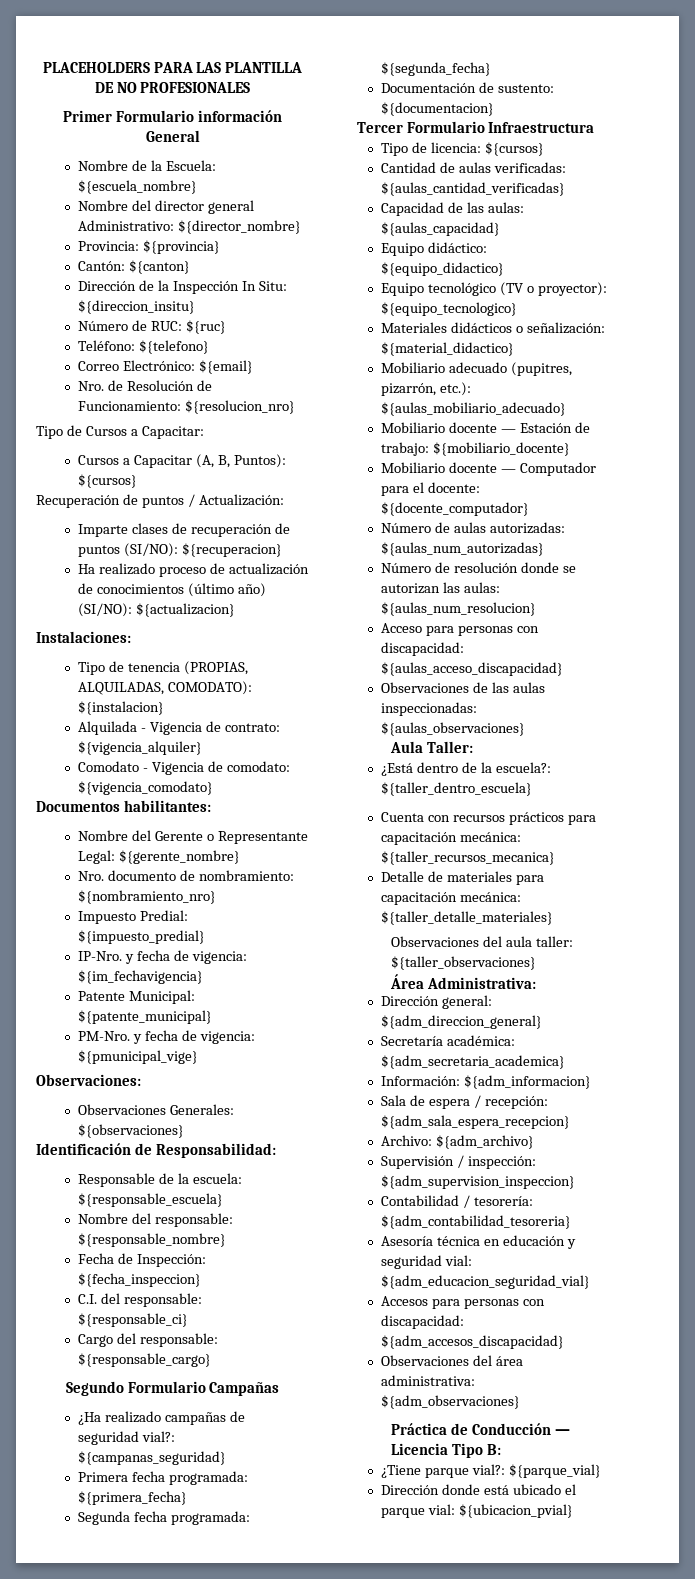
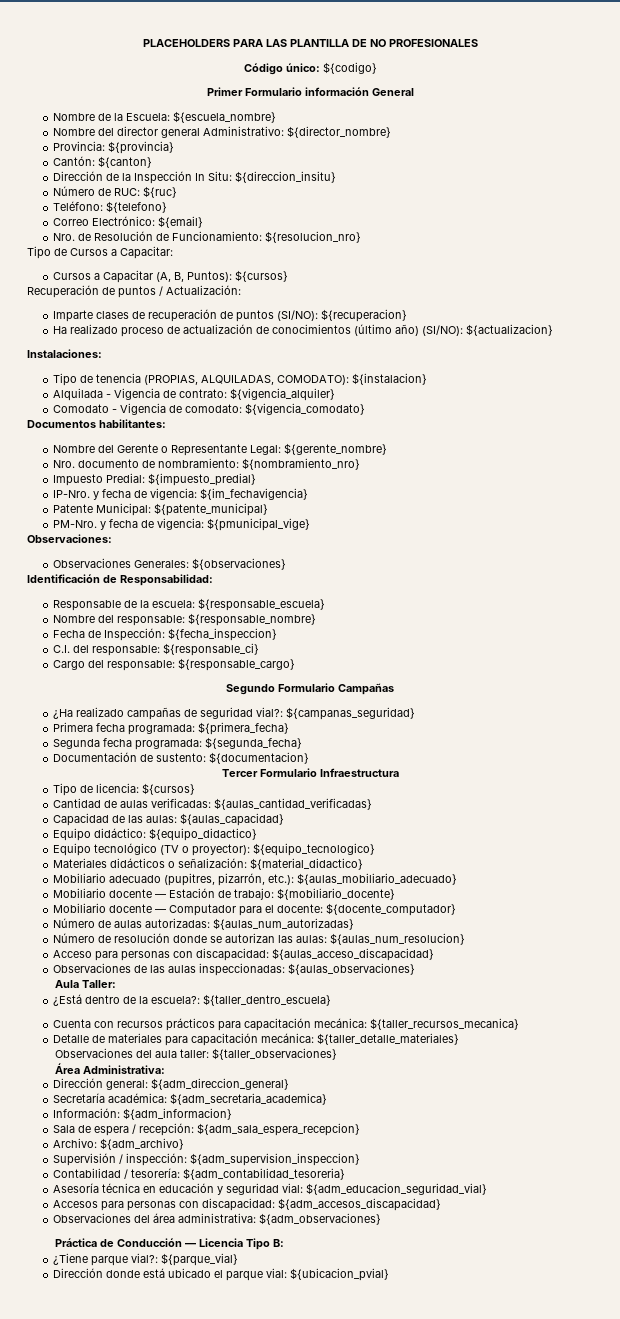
(251, 87) none -> [243,62,377,75] // Código único: ${codigo}

